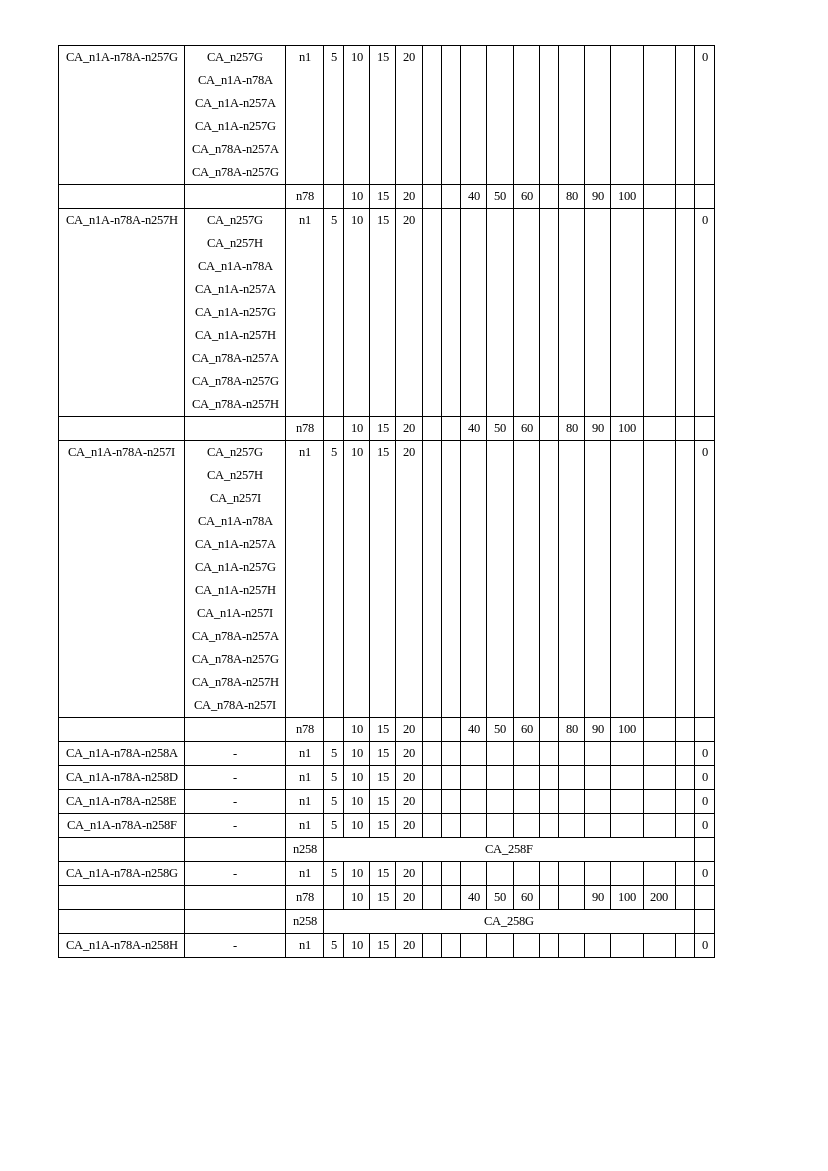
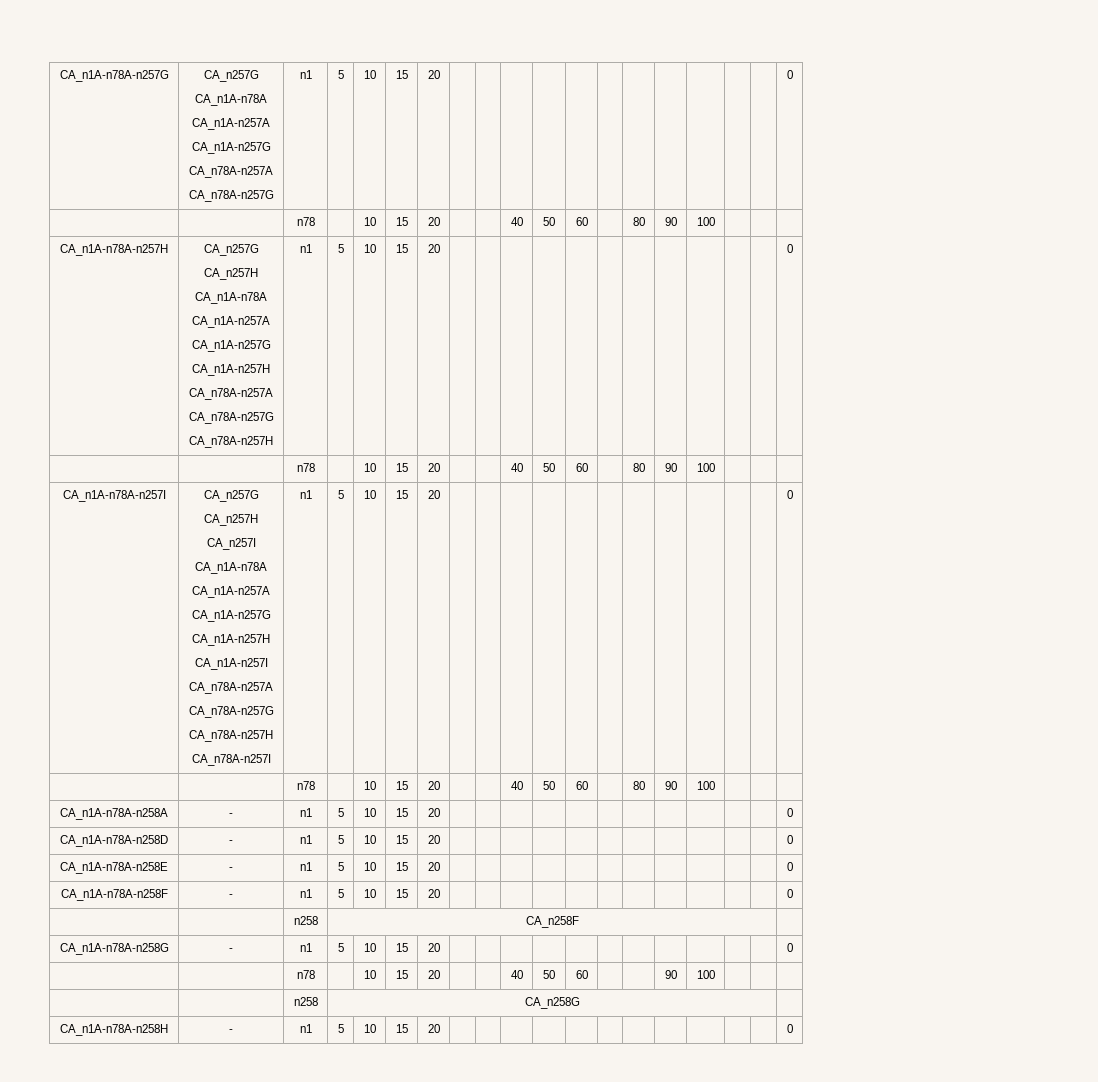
[485,845,533,855] CA_258F -> [525,916,579,928] CA_n258F
[649,893,668,901] [292,917,317,925] [484,917,534,927] 200 | | // | | n258 | CA_258G -> [293,997,318,1006] [524,997,580,1009] | | // | | n258 | CA_n258G

